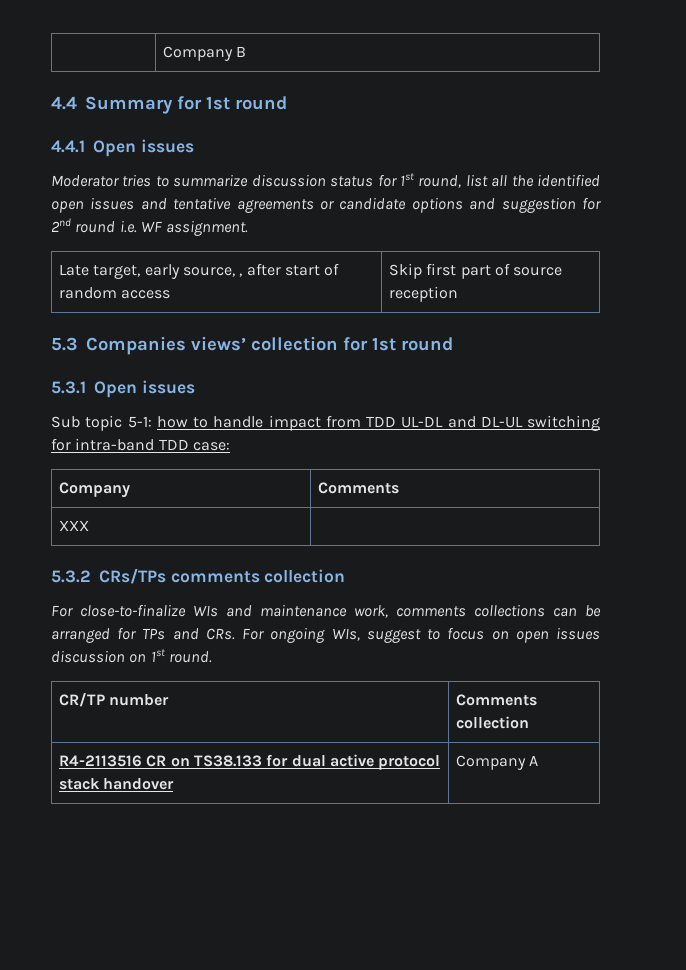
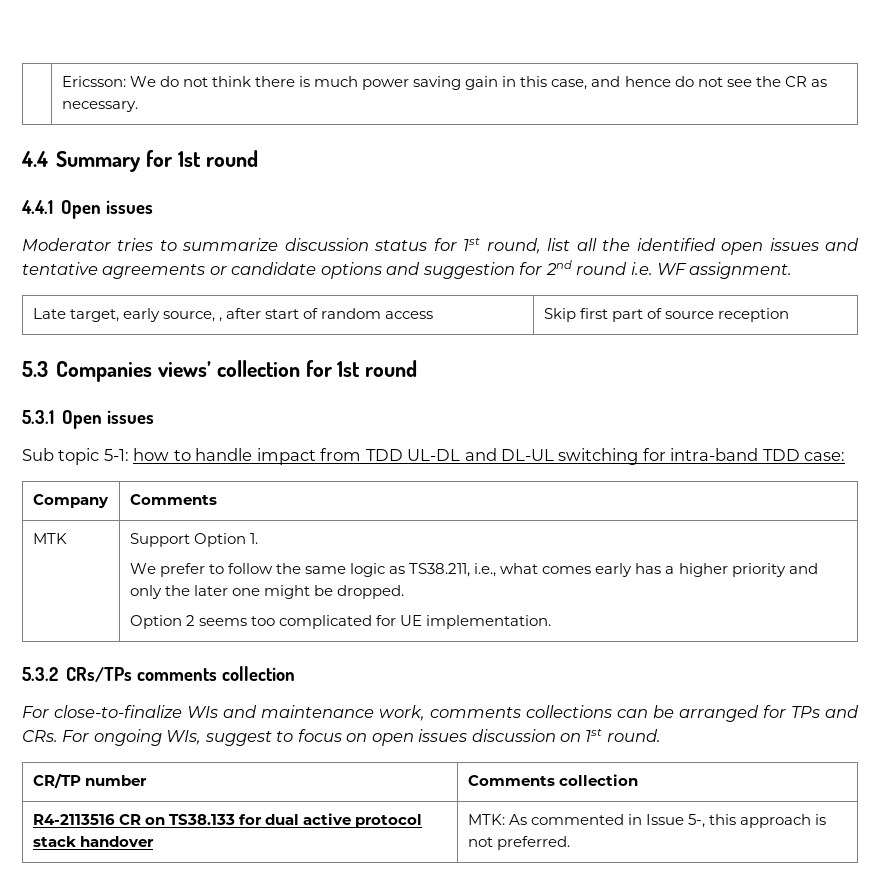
[162,46,247,61] | Company B -> [61,76,827,90] [61,101,138,112] | Ericsson: We do not think there is much power saving gain in this case, and hence do not see the CR as necessary.
[58,520,89,531] XXX | -> [32,533,67,544] [129,533,258,547] [129,563,818,577] [129,585,405,599] [129,615,552,629] MTK | Support Option 1. // We prefer to follow the same logic as TS38.211, i.e., what comes early has a higher priority and only the later one might be dropped. // Option 2 seems too complicated for UE implementation.
[455,755,539,770] Company A -> [467,814,827,828] [467,836,570,850] MTK: As commented in Issue 5-, this approach is not preferred.

